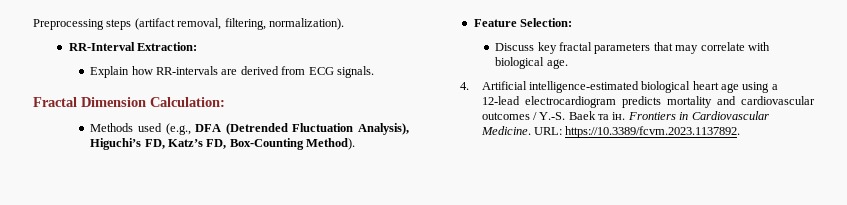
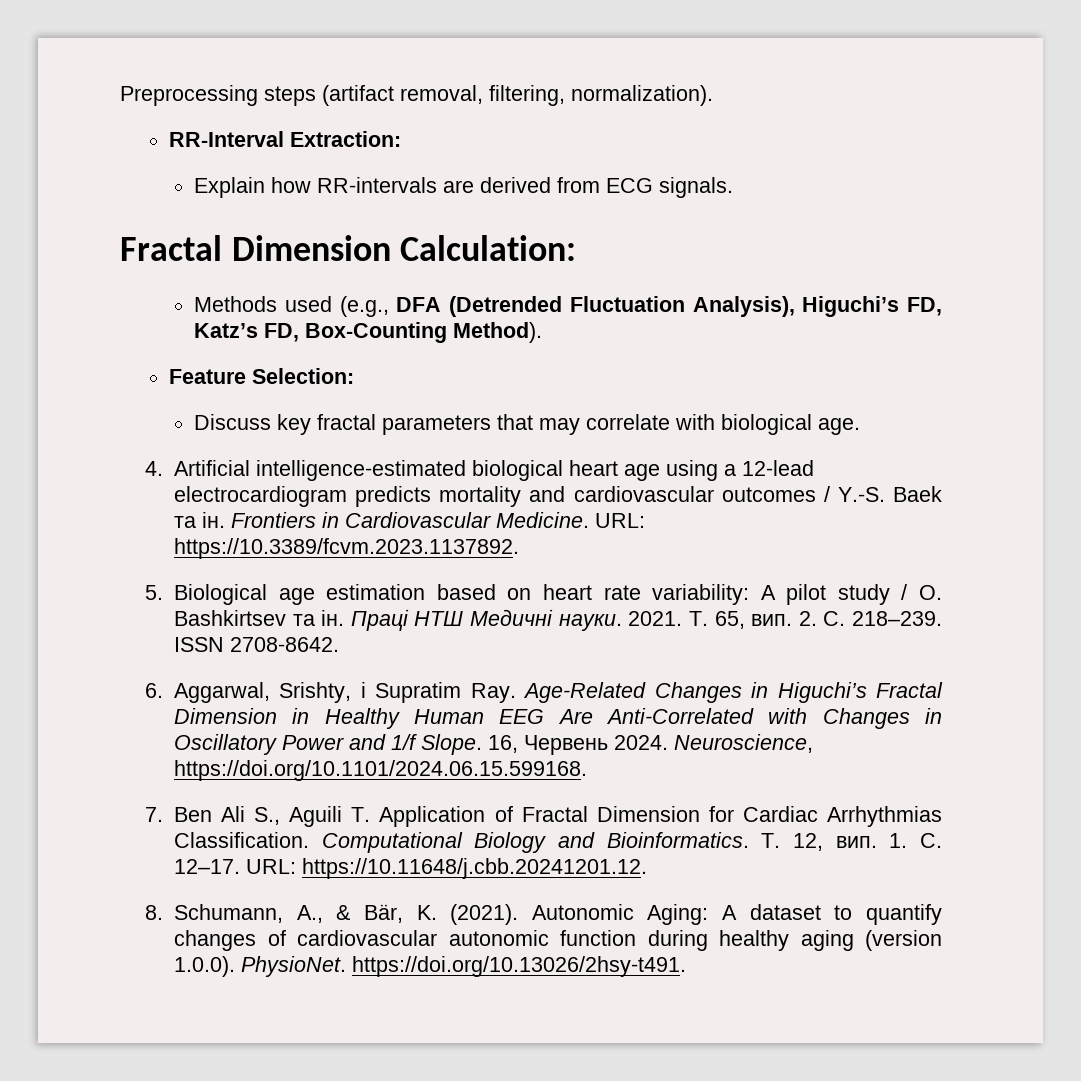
(741, 132) none -> [145,584,942,605] [174,609,942,631] [174,637,340,652] [145,682,943,703] [174,708,942,729] [174,734,814,755] [174,760,588,781] [145,806,943,827] [174,832,942,853] [174,858,648,879] [145,904,942,925] [174,930,942,951] [174,956,687,977] // 5. Biological age estimation based on heart rate variability: А pilot study / O. Bashkirtsev та ін. Праці НТШ Медичні науки. 2021. Т. 65, вип. 2. С. 218–239. ISSN 2708‐8642. // 6. Aggarwal, Srishty, і Supratim Ray. Age-Related Changes in Higuchi’s Fractal Dimension in Healthy Human EEG Are Anti-Correlated with Changes in Oscillatory Power and 1/f Slope. 16, Червень 2024. Neuroscience, https://doi.org/10.1101/2024.06.15.599168. // 7. Ben Ali S., Aguili T. Application of Fractal Dimension for Cardiac Arrhythmias Classification. Computational Biology and Bioinformatics. Т. 12, вип. 1. С. 12–17. URL: https://10.11648/j.cbb.20241201.12. // 8. Schumann, A., & Bär, K. (2021). Autonomic Aging: A dataset to quantify changes of cardiovascular autonomic function during healthy aging (version 1.0.0). PhysioNet. https://doi.org/10.13026/2hsy-t491.

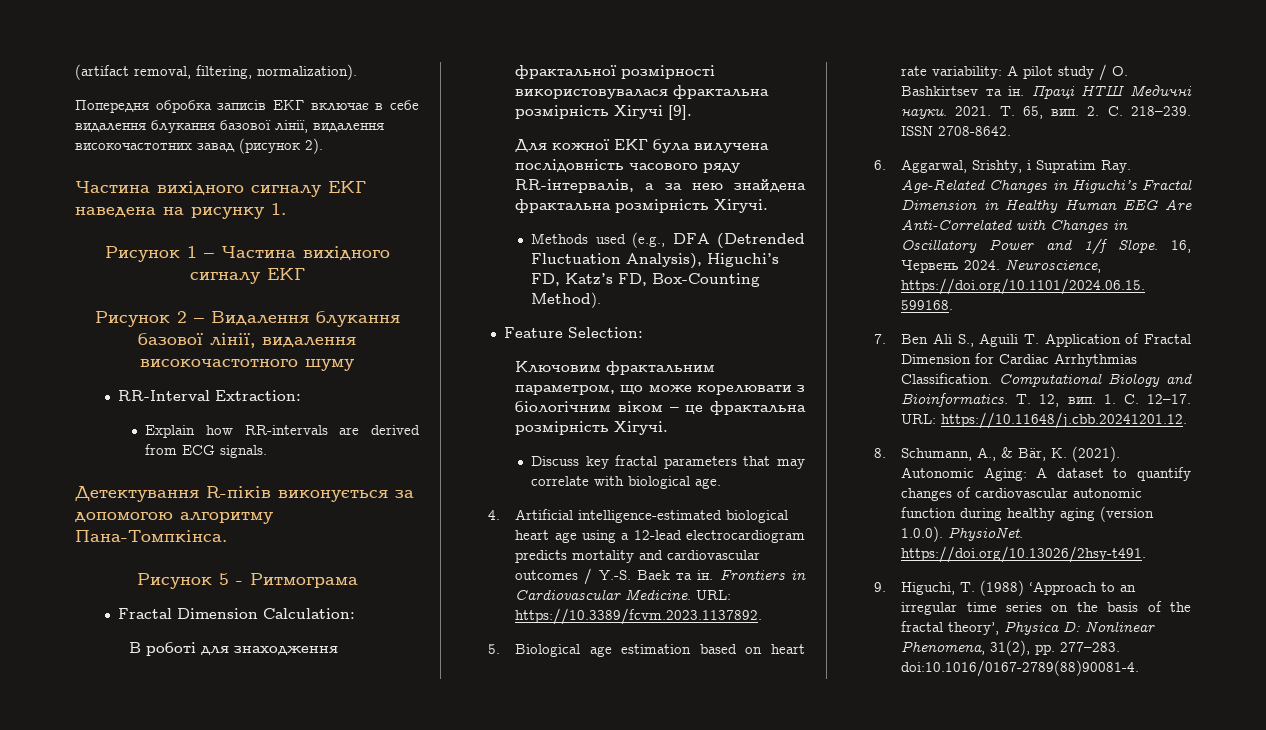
[120,85,316,106] Preprocessing steps -> (75, 72) none
(713, 95) none -> [75,100,419,113] [75,120,384,133] [75,138,323,154] [75,181,366,197] [75,203,286,219] [104,246,390,262] [189,268,305,284] [94,311,400,327] [138,333,356,348] [140,358,354,371] // Попередня обробка записів ЕКГ включає в себе видалення блукання базової лінії, видалення високочастотних завад (рисунок 2). // Частина вихідного сигналу ЕКГ наведена на рисунку 1. // Рисунок 1 – Частина вихідного сигналу ЕКГ // Рисунок 2 – Видалення блукання базової лінії, видалення високочастотного шуму
[120,235,577,261] Fractal Dimension Calculation: -> [75,486,414,502] [75,511,273,524] [75,530,227,542] [136,573,358,589] [118,608,356,619] [129,642,339,656] [515,65,716,79] [515,85,770,99] [515,105,693,120] [515,139,770,153] [515,159,741,173] [515,179,806,193] [515,199,769,213] Детектування R-піків виконується за допомогою алгоритму Пана-Томпкінса. // Рисунок 5 - Ритмограма // Fractal Dimension Calculation: // В роботі для знаходження фрактальної розмірності використовувалася фрактальна розмірність Хігучі [9]. // Для кожної ЕКГ була вилучена послідовність часового ряду RR-інтервалів, а за нею знайдена фрактальна розмірність Хігучі.
(354, 376) none -> [515,361,716,375] [515,385,805,395] [515,401,806,415] [515,421,669,435] // Ключовим фрактальним параметром, що може корелювати з біологічним віком – це фрактальна розмірність Хігучі.
(687, 966) none -> [874,580,1137,596] [901,601,1191,615] [901,621,1156,635] [901,640,1121,656] [901,660,1140,677] // 9. Higuchi, T. (1988) ‘Approach to an irregular time series on the basis of the fractal theory’, Physica D: Nonlinear Phenomena, 31(2), pp. 277–283. doi:10.1016/0167-2789(88)90081-4.

